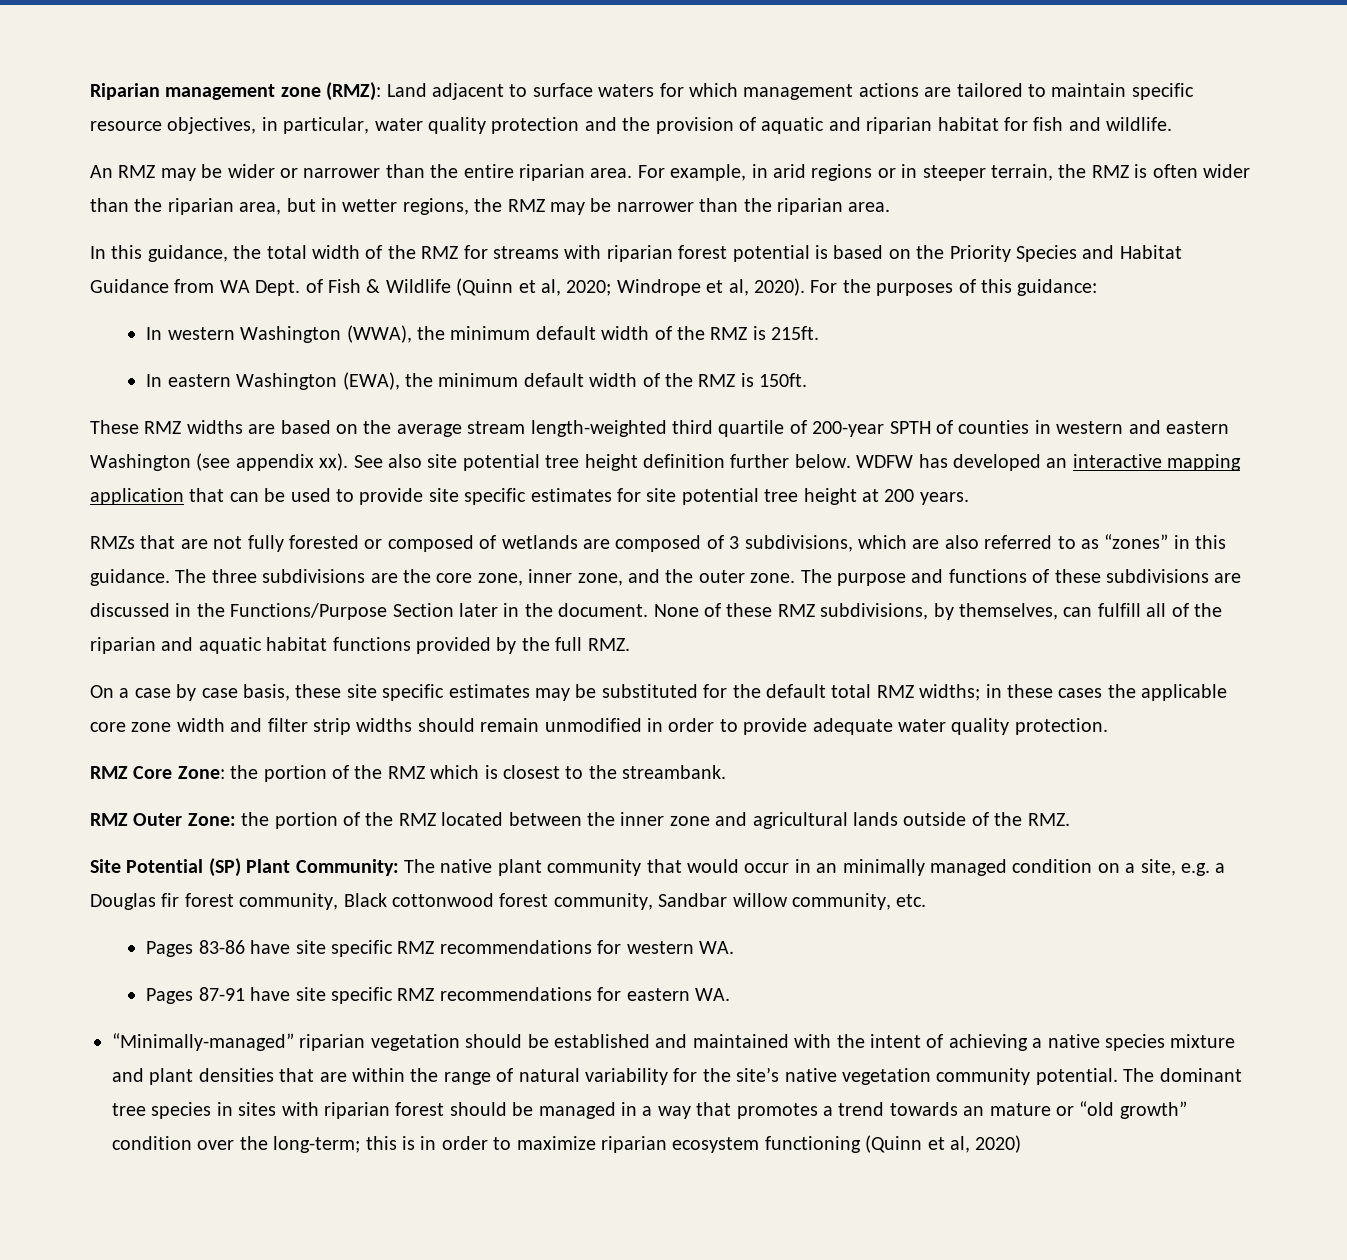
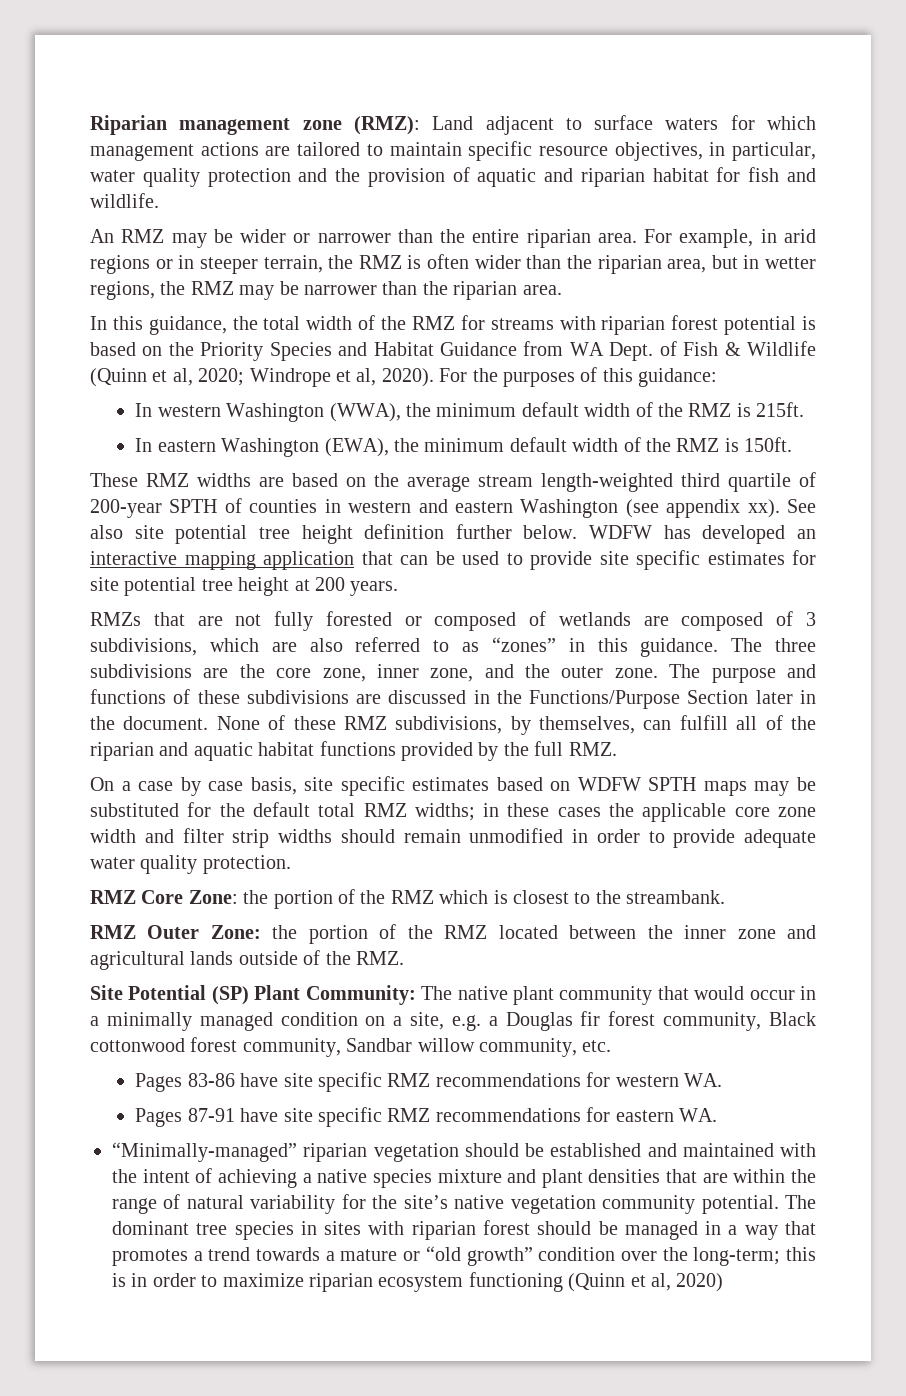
[295,684,530,701] these site specific estimates -> [304,776,747,796] site specific estimates based on WDFW SPTH maps
[816,863,838,873] an -> [90,1016,99,1026] a
[963,1106,985,1116] an -> [325,1251,335,1261] a

